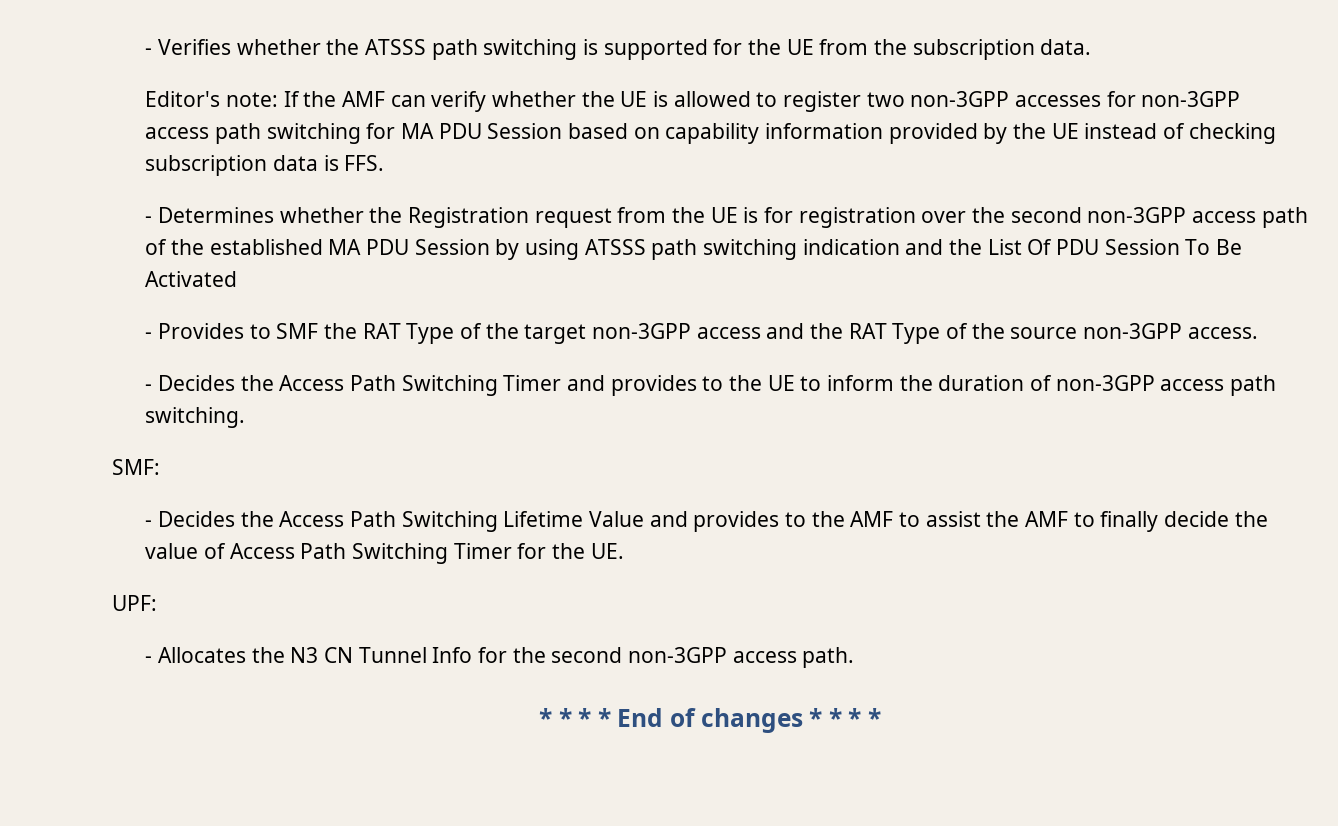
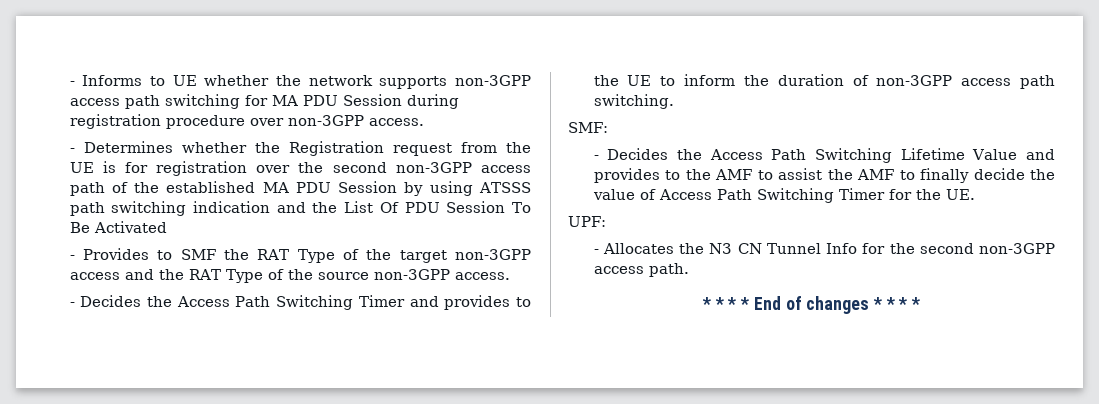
[145,39,1092,60] [145,91,1136,112] - Verifies whether the ATSSS path switching is supported for the UE from the subscription data. // Editor's note: If the AMF can verify whether the UE is allowed to register two non-3GPP accesses for -> [69,75,448,89] - Informs to UE whether the network supports
[567,123,1276,144] [145,155,385,176] based on capability information provided by the UE instead of checking subscription data is FFS. -> [406,94,459,109] [69,114,424,129] during registration procedure over non-3GPP access.

